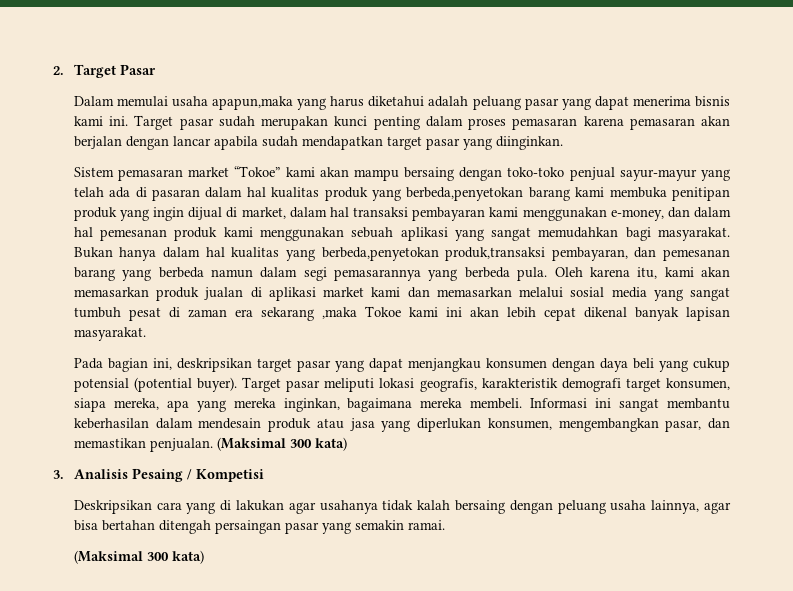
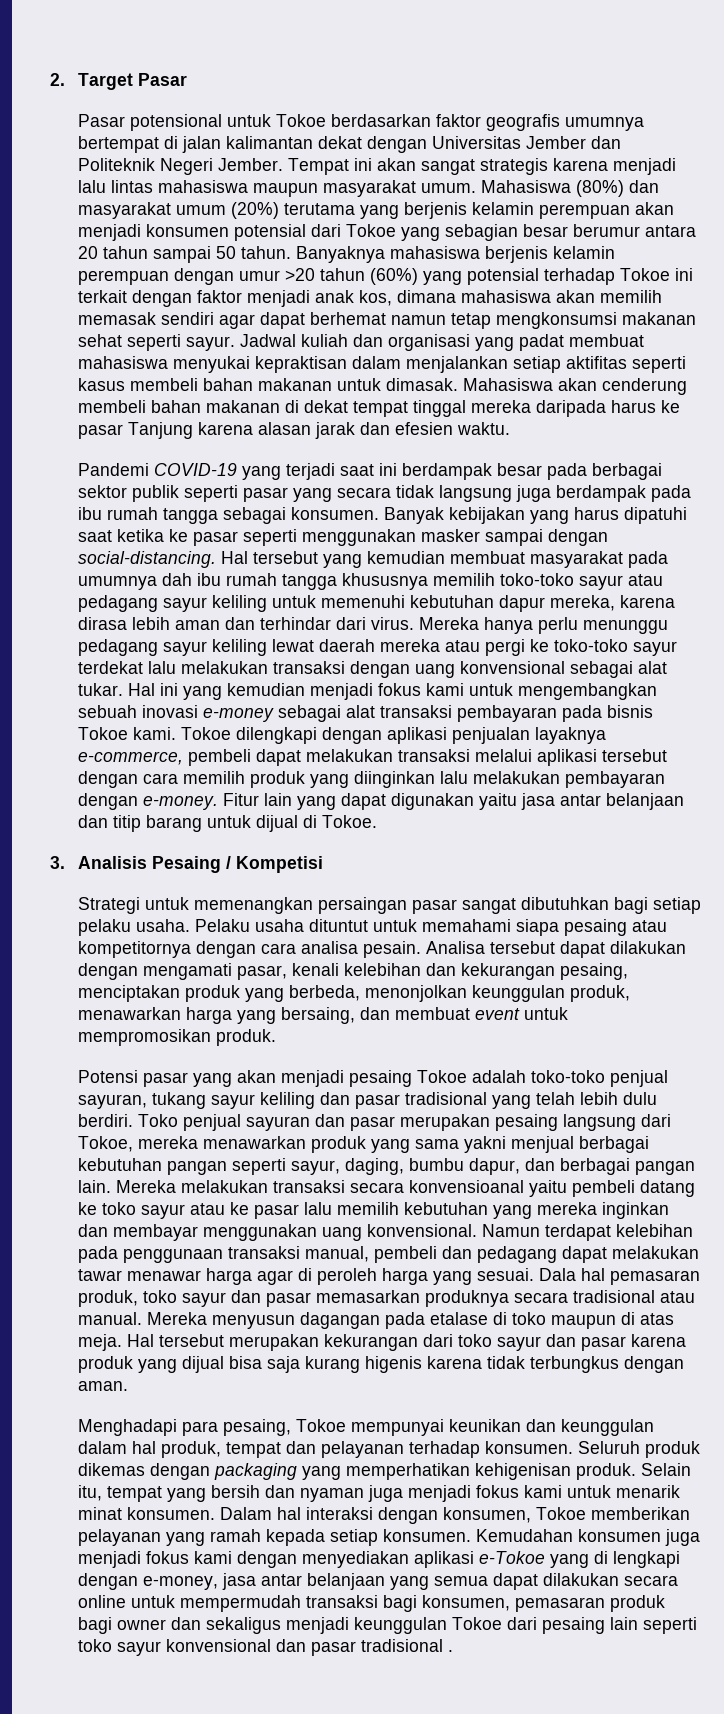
[73,96,731,110] [73,115,731,130] [73,136,563,150] [73,166,731,181] [73,187,730,201] [73,207,732,221] [73,227,730,241] [73,247,730,261] [73,267,730,281] [73,287,731,301] [73,306,730,321] [73,327,146,341] [73,358,731,372] [73,377,731,392] [73,398,731,412] [73,418,731,432] [73,437,347,452] Dalam memulai usaha apapun,maka yang harus diketahui adalah peluang pasar yang dapat menerima bisnis kami ini. Target pasar sudah merupakan kunci penting dalam proses pemasaran karena pemasaran akan berjalan dengan lancar apabila sudah mendapatkan target pasar yang diinginkan. // Sistem pemasaran market “Tokoe” kami akan mampu bersaing dengan toko-toko penjual sayur-mayur yang telah ada di pasaran dalam hal kualitas produk yang berbeda,penyetokan barang kami membuka penitipan produk yang ingin dijual di market, dalam hal transaksi pembayaran kami menggunakan e-money, dan dalam hal pemesanan produk kami menggunakan sebuah aplikasi yang sangat memudahkan bagi masyarakat. Bukan hanya dalam hal kualitas yang berbeda,penyetokan produk,transaksi pembayaran, dan pemesanan barang yang berbeda namun dalam segi pemasarannya yang berbeda pula. Oleh karena itu, kami akan memasarkan produk jualan di aplikasi market kami dan memasarkan melalui sosial media yang sangat tumbuh pesat di zaman era sekarang ,maka Tokoe kami ini akan lebih cepat dikenal banyak lapisan masyarakat. // Pada bagian ini, deskripsikan target pasar yang dapat menjangkau konsumen dengan daya beli yang cukup potensial (potential buyer). Target pasar meliputi lokasi geografis, karakteristik demografi target konsumen, siapa mereka, apa yang mereka inginkan, bagaimana mereka membeli. Informasi ini sangat membantu keberhasilan dalam mendesain produk atau jasa yang diperlukan konsumen, mengembangkan pasar, dan memastikan penjualan. (Maksimal 300 kata) -> [77,114,644,131] [77,136,621,153] [77,158,676,175] [77,180,659,197] [77,202,674,219] [77,224,696,241] [77,246,615,263] [77,268,693,285] [77,290,662,307] [77,312,696,329] [77,334,644,351] [77,356,686,373] [77,378,687,395] [77,400,680,417] [77,422,510,439] [77,463,662,480] [77,485,691,502] [77,507,687,524] [77,529,608,546] [77,551,668,568] [77,573,663,590] [77,595,675,612] [77,617,668,634] [77,639,677,656] [77,661,667,678] [77,683,657,700] [77,705,653,722] [77,727,606,744] [77,749,667,766] [77,771,665,788] [77,793,684,810] [77,815,377,832] Pasar potensional untuk Tokoe berdasarkan faktor geografis umumnya bertempat di jalan kalimantan dekat dengan Universitas Jember dan Politeknik Negeri Jember. Tempat ini akan sangat strategis karena menjadi lalu lintas mahasiswa maupun masyarakat umum. Mahasiswa (80%) dan masyarakat umum (20%) terutama yang berjenis kelamin perempuan akan menjadi konsumen potensial dari Tokoe yang sebagian besar berumur antara 20 tahun sampai 50 tahun. Banyaknya mahasiswa berjenis kelamin perempuan dengan umur >20 tahun (60%) yang potensial terhadap Tokoe ini terkait dengan faktor menjadi anak kos, dimana mahasiswa akan memilih memasak sendiri agar dapat berhemat namun tetap mengkonsumsi makanan sehat seperti sayur. Jadwal kuliah dan organisasi yang padat membuat mahasiswa menyukai kepraktisan dalam menjalankan setiap aktifitas seperti kasus membeli bahan makanan untuk dimasak. Mahasiswa akan cenderung membeli bahan makanan di dekat tempat tinggal mereka daripada harus ke pasar Tanjung karena alasan jarak dan efesien waktu. // Pandemi COVID-19 yang terjadi saat ini berdampak besar pada berbagai sektor publik seperti pasar yang secara tidak langsung juga berdampak pada ibu rumah tangga sebagai konsumen. Banyak kebijakan yang harus dipatuhi saat ketika ke pasar seperti menggunakan masker sampai dengan social-distancing. Hal tersebut yang kemudian membuat masyarakat pada umumnya dah ibu rumah tangga khususnya memilih toko-toko sayur atau pedagang sayur keliling untuk memenuhi kebutuhan dapur mereka, karena dirasa lebih aman dan terhindar dari virus. Mereka hanya perlu menunggu pedagang sayur keliling lewat daerah mereka atau pergi ke toko-toko sayur terdekat lalu melakukan transaksi dengan uang konvensional sebagai alat tukar. Hal ini yang kemudian menjadi fokus kami untuk mengembangkan sebuah inovasi e-money sebagai alat transaksi pembayaran pada bisnis Tokoe kami. Tokoe dilengkapi dengan aplikasi penjualan layaknya e-commerce, pembeli dapat melakukan transaksi melalui aplikasi tersebut dengan cara memilih produk yang diinginkan lalu melakukan pembayaran dengan e-money. Fitur lain yang dapat digunakan yaitu jasa antar belanjaan dan titip barang untuk dijual di Tokoe.
[73,500,731,514] [73,520,445,534] [73,550,204,564] Deskripsikan cara yang di lakukan agar usahanya tidak kalah bersaing dengan peluang usaha lainnya, agar bisa bertahan ditengah persaingan pasar yang semakin ramai. // (Maksimal 300 kata) -> [77,897,701,914] [77,919,667,936] [77,941,686,958] [77,963,628,980] [77,985,630,1002] [77,1007,568,1024] [77,1029,276,1046] [77,1070,668,1087] [77,1092,657,1109] [77,1114,671,1131] [77,1136,649,1153] [77,1158,695,1175] [77,1180,695,1197] [77,1202,669,1219] [77,1224,693,1241] [77,1246,699,1263] [77,1268,700,1285] [77,1290,695,1307] [77,1312,674,1329] [77,1334,686,1351] [77,1356,684,1373] [77,1381,128,1391] [77,1419,654,1436] [77,1441,700,1458] [77,1463,691,1480] [77,1485,680,1502] [77,1507,690,1524] [77,1529,700,1546] [77,1551,680,1568] [77,1573,678,1590] [77,1595,665,1612] [77,1617,697,1634] [77,1639,453,1656] Strategi untuk memenangkan persaingan pasar sangat dibutuhkan bagi setiap pelaku usaha. Pelaku usaha dituntut untuk memahami siapa pesaing atau kompetitornya dengan cara analisa pesain. Analisa tersebut dapat dilakukan dengan mengamati pasar, kenali kelebihan dan kekurangan pesaing, menciptakan produk yang berbeda, menonjolkan keunggulan produk, menawarkan harga yang bersaing, dan membuat event untuk mempromosikan produk. // Potensi pasar yang akan menjadi pesaing Tokoe adalah toko-toko penjual sayuran, tukang sayur keliling dan pasar tradisional yang telah lebih dulu berdiri. Toko penjual sayuran dan pasar merupakan pesaing langsung dari Tokoe, mereka menawarkan produk yang sama yakni menjual berbagai kebutuhan pangan seperti sayur, daging, bumbu dapur, dan berbagai pangan lain. Mereka melakukan transaksi secara konvensioanal yaitu pembeli datang ke toko sayur atau ke pasar lalu memilih kebutuhan yang mereka inginkan dan membayar menggunakan uang konvensional. Namun terdapat kelebihan pada penggunaan transaksi manual, pembeli dan pedagang dapat melakukan tawar menawar harga agar di peroleh harga yang sesuai. Dala hal pemasaran produk, toko sayur dan pasar memasarkan produknya secara tradisional atau manual. Mereka menyusun dagangan pada etalase di toko maupun di atas meja. Hal tersebut merupakan kekurangan dari toko sayur dan pasar karena produk yang dijual bisa saja kurang higenis karena tidak terbungkus dengan aman. // Menghadapi para pesaing, Tokoe mempunyai keunikan dan keunggulan dalam hal produk, tempat dan pelayanan terhadap konsumen. Seluruh produk dikemas dengan packaging yang memperhatikan kehigenisan produk. Selain itu, tempat yang bersih dan nyaman juga menjadi fokus kami untuk menarik minat konsumen. Dalam hal interaksi dengan konsumen, Tokoe memberikan pelayanan yang ramah kepada setiap konsumen. Kemudahan konsumen juga menjadi fokus kami dengan menyediakan aplikasi e-Tokoe yang di lengkapi dengan e-money, jasa antar belanjaan yang semua dapat dilakukan secara online untuk mempermudah transaksi bagi konsumen, pemasaran produk bagi owner dan sekaligus menjadi keunggulan Tokoe dari pesaing lain seperti toko sayur konvensional dan pasar tradisional .

